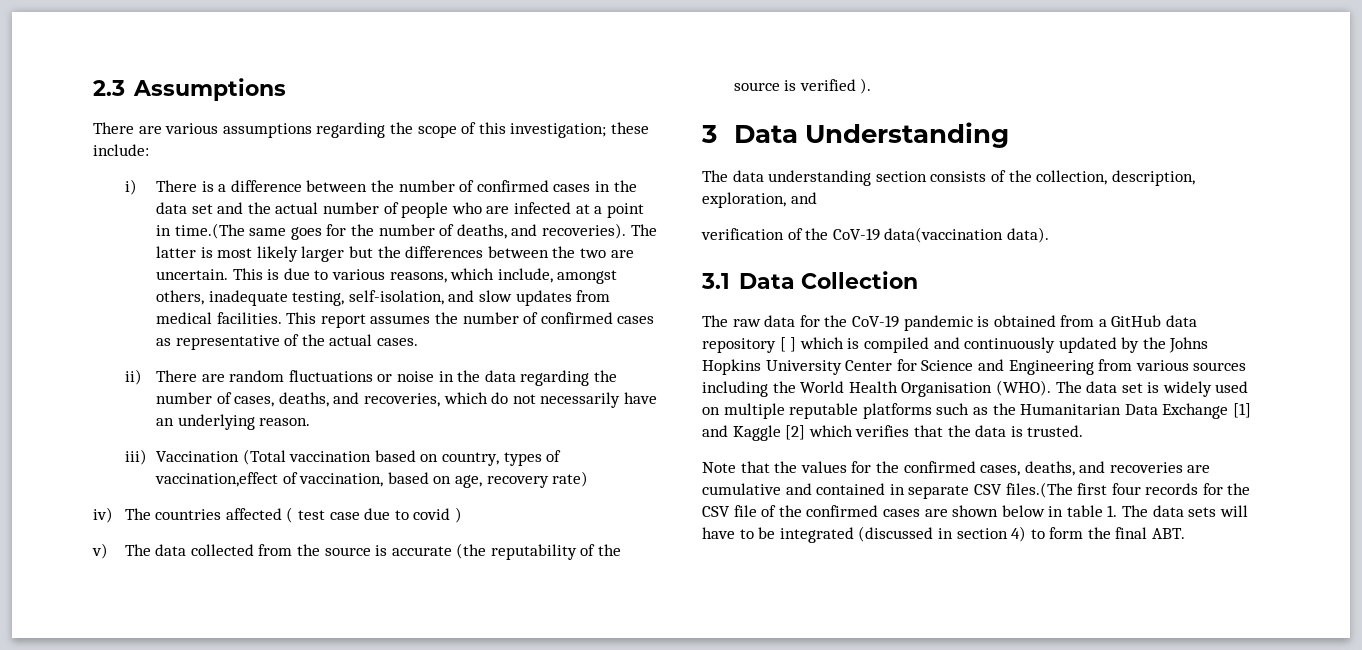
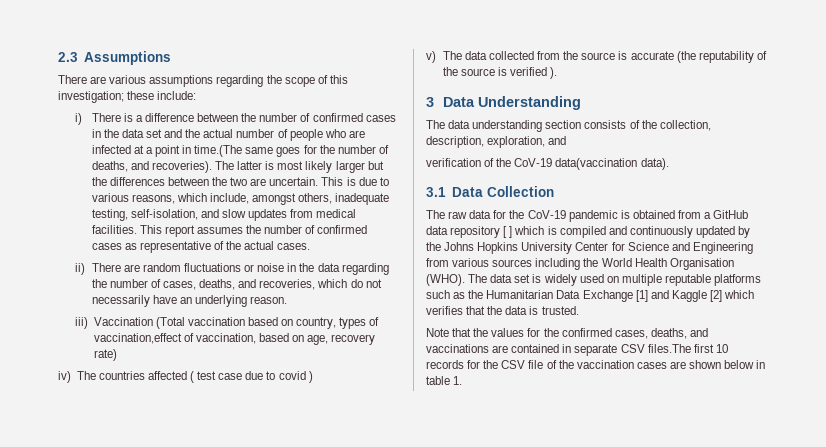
[1109,462,1211,473] [702,483,812,495] recoveries are cumulative and -> [426,344,509,353] vaccinations are
[1005,482,1141,498] files.(The first four -> [647,344,728,353] files.The first 10
[806,505,879,517] confirmed -> [576,360,634,369] vaccination
[1122,505,1248,517] [702,526,1186,543] The data sets will have to be integrated (discussed in section 4) to form the final ABT. -> (463, 380) none

